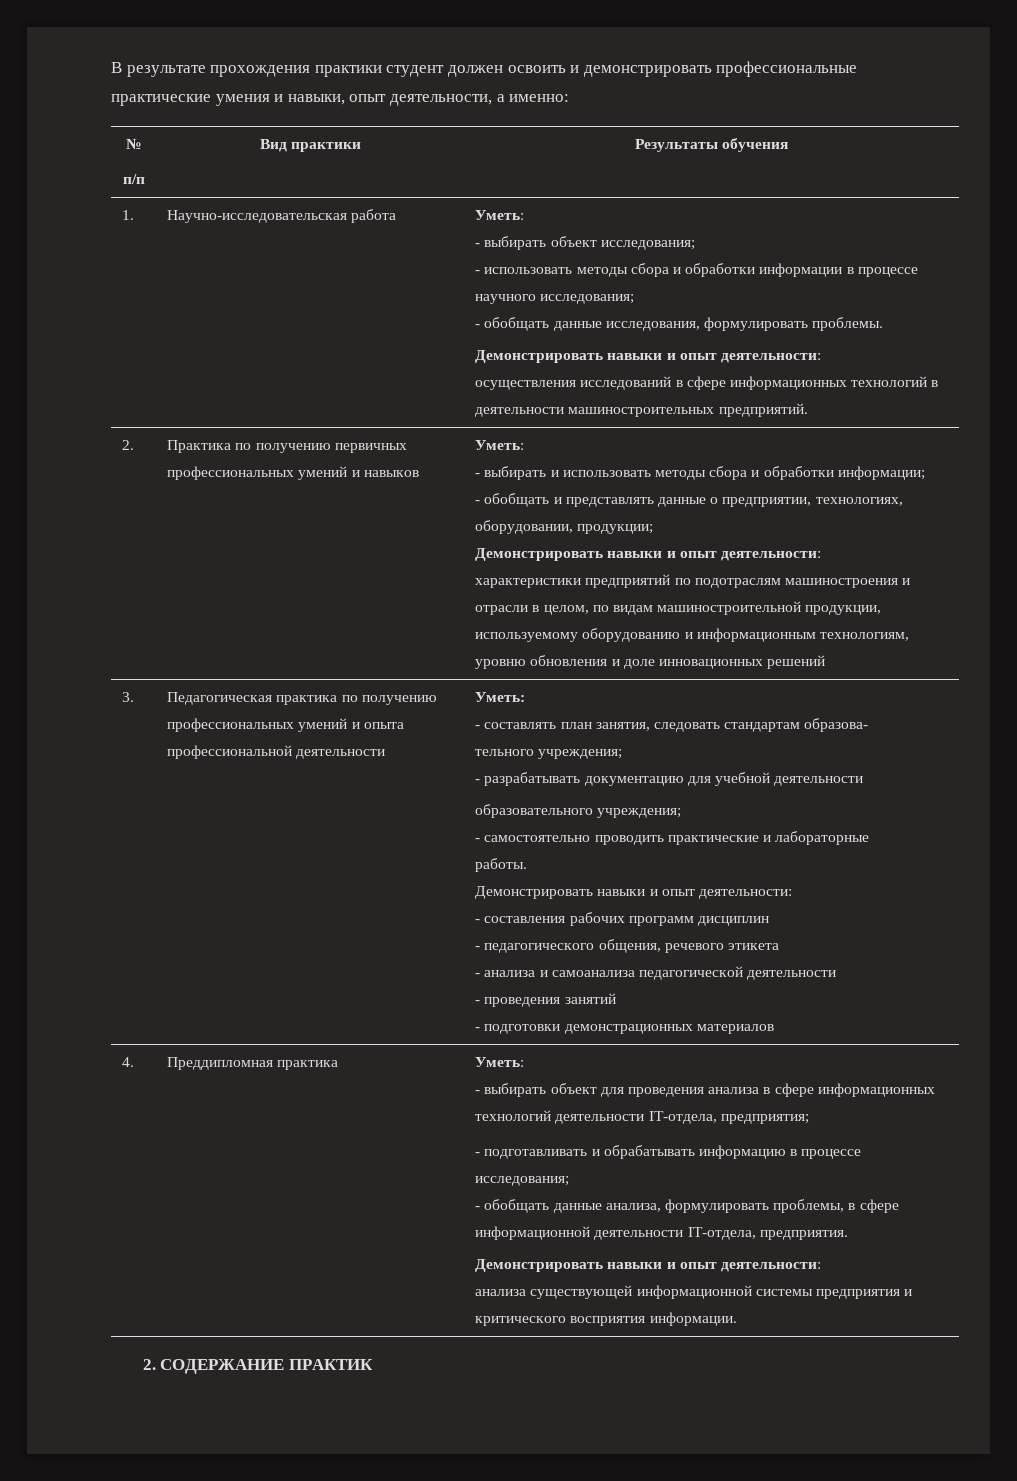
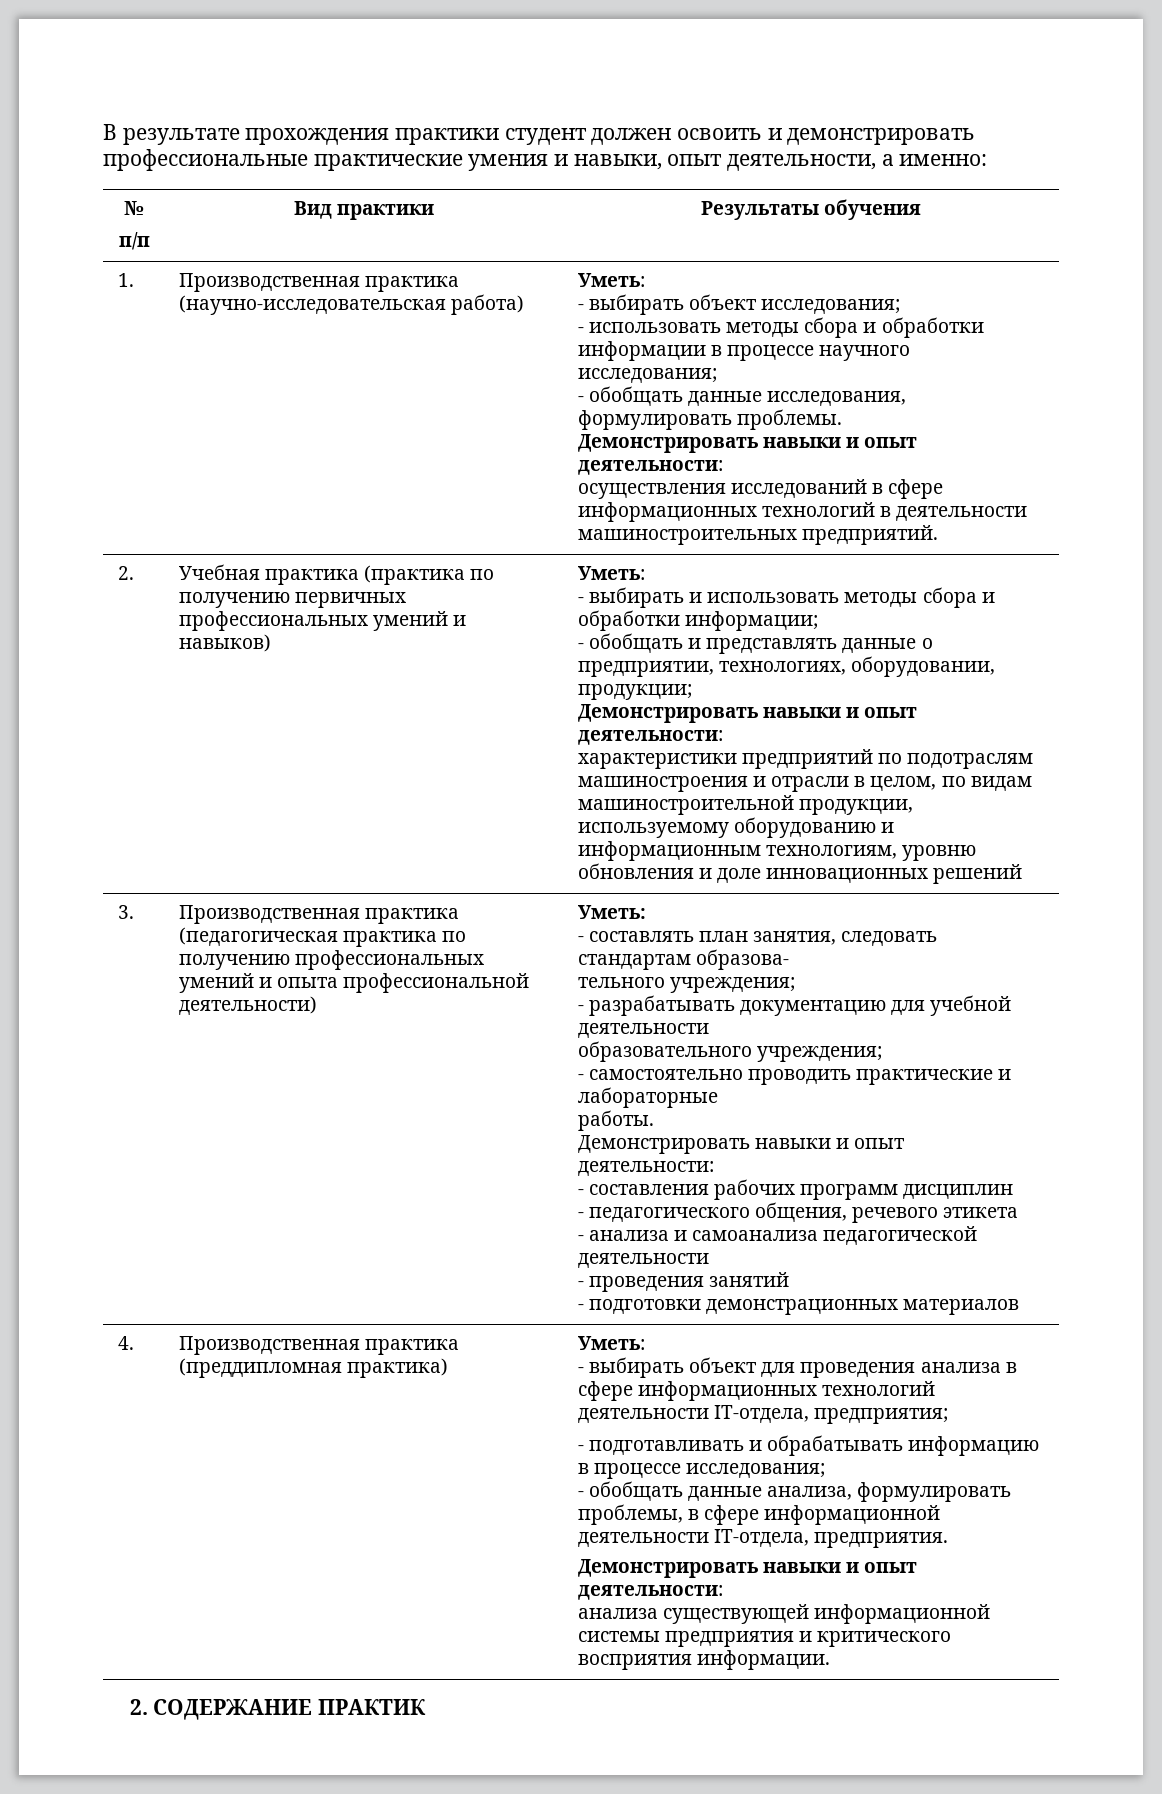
[167,209,397,223] Научно-исследовательская работа -> [178,273,460,292] [178,294,525,315] Производственная практика (научно-исследовательская работа)
[167,440,232,453] Практика -> [178,564,466,585] Учебная практика (практика
[363,470,419,477] навыков -> [178,634,271,652] навыков)
[167,692,273,705] Педагогическая -> [178,905,460,924] [178,927,338,946] Производственная практика (педагогическая
[296,749,386,759] деятельности -> [178,996,317,1015] деятельности)
[167,1057,339,1070] Преддипломная практика -> [178,1336,460,1355] [178,1358,449,1378] Производственная практика (преддипломная практика)

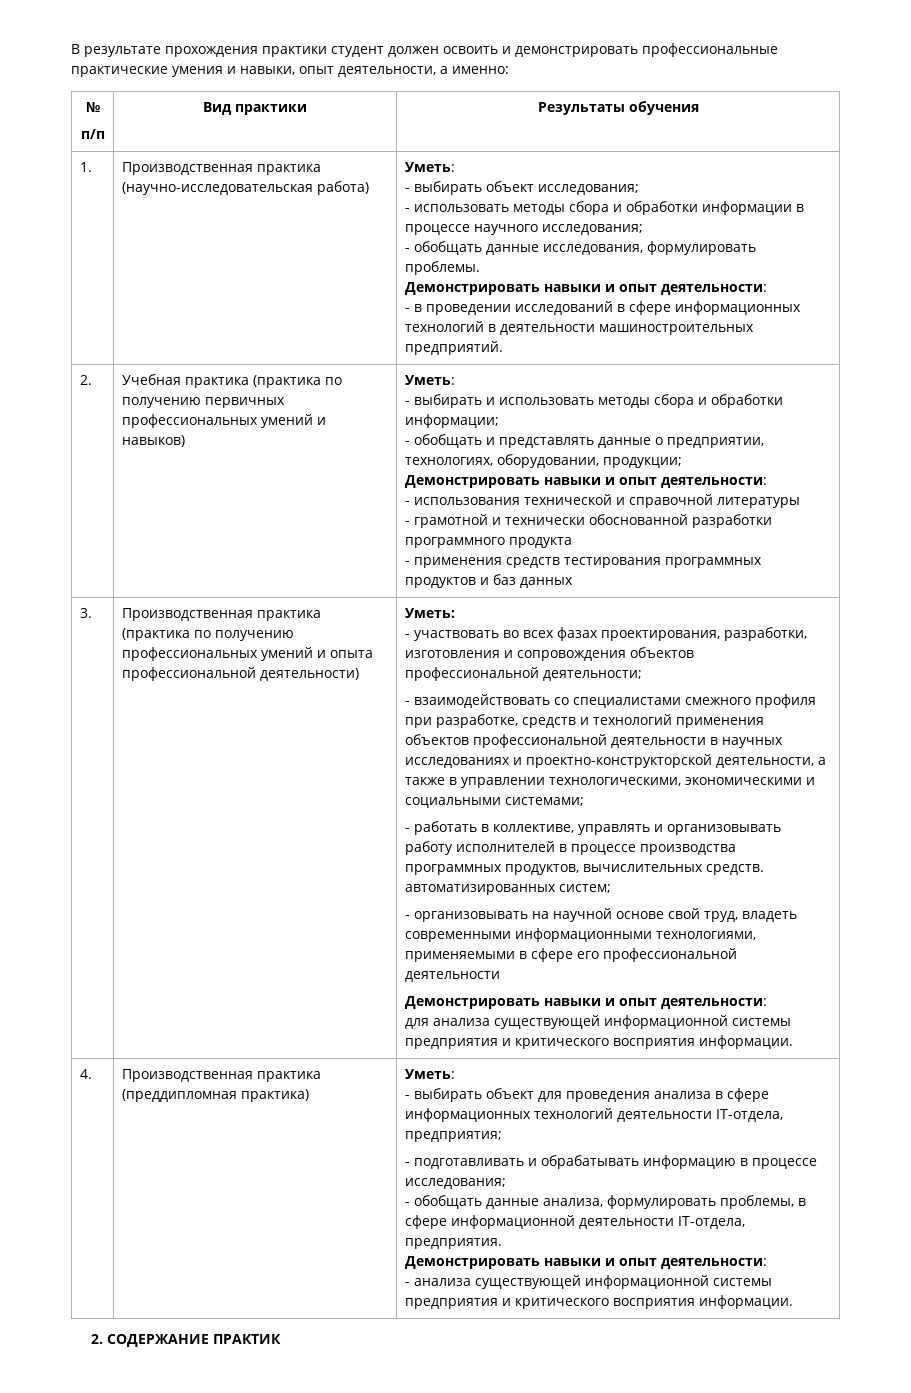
[577,483,726,499] осуществления -> [404,304,511,315] - в проведении
[577,749,1034,769] [577,776,1032,792] [577,795,914,815] [577,817,895,838] [577,841,977,861] [577,863,1023,884] характеристики предприятий по подотраслям машиностроения и отрасли в целом, по видам машиностроительной продукции, используемому оборудованию и информационным технологиям, уровню обновления и доле инновационных решений -> [404,494,800,508] [404,514,772,528] [404,537,572,548] [404,557,762,568] [404,574,573,588] - использования технической и справочной литературы // - грамотной и технически обоснованной разработки программного продукта // - применения средств тестирования программных продуктов и баз данных
[178,927,438,947] (педагогическая практика -> [121,628,190,641] (практика
[589,931,938,946] [577,949,790,970] [577,977,796,993] [577,995,1012,1016] [577,1023,709,1038] [577,1041,883,1062] [577,1069,1012,1085] [577,1087,718,1108] [577,1110,654,1131] [577,1135,906,1154] [577,1161,714,1176] [577,1179,1014,1200] [577,1202,1019,1223] [577,1226,978,1245] [577,1253,709,1268] [577,1272,790,1292] [577,1299,1020,1315] составлять план занятия, следовать стандартам образова- // тельного учреждения; // - разрабатывать документацию для учебной деятельности // образовательного учреждения; // - самостоятельно проводить практические и лабораторные // работы. // Демонстрировать навыки и опыт деятельности: // - составления рабочих программ дисциплин // - педагогического общения, речевого этикета // - анализа и самоанализа педагогической деятельности // - проведения занятий // - подготовки демонстрационных материалов -> [413,627,807,641] [404,647,694,661] [404,667,642,681] [404,694,816,708] [404,714,764,728] [404,734,783,748] [404,754,826,768] [404,777,815,788] [404,797,584,808] [404,821,781,835] [404,841,736,855] [404,864,764,875] [404,884,611,895] [404,908,797,922] [404,928,756,942] [404,948,737,962] [404,971,500,982] [404,996,767,1009] [404,1015,791,1029] [404,1035,793,1049] участвовать во всех фазах проектирования, разработки, изготовления и сопровождения объектов профессиональной деятельности; // - взаимодействовать со специалистами смежного профиля при разработке, средств и технологий применения объектов профессиональной деятельности в научных исследованиях и проектно-конструкторской деятельности, а также в управлении технологическими, экономическими и социальными системами; // - работать в коллективе, управлять и организовывать работу исполнителей в процессе производства программных продуктов, вычислительных средств. автоматизированных систем; // - организовывать на научной основе свой труд, владеть современными информационными технологиями, применяемыми в сфере его профессиональной деятельности // Демонстрировать навыки и опыт деятельности: // для анализа существующей информационной системы предприятия и критического восприятия информации.
(723, 1592) none -> [404,1282,410,1286] -

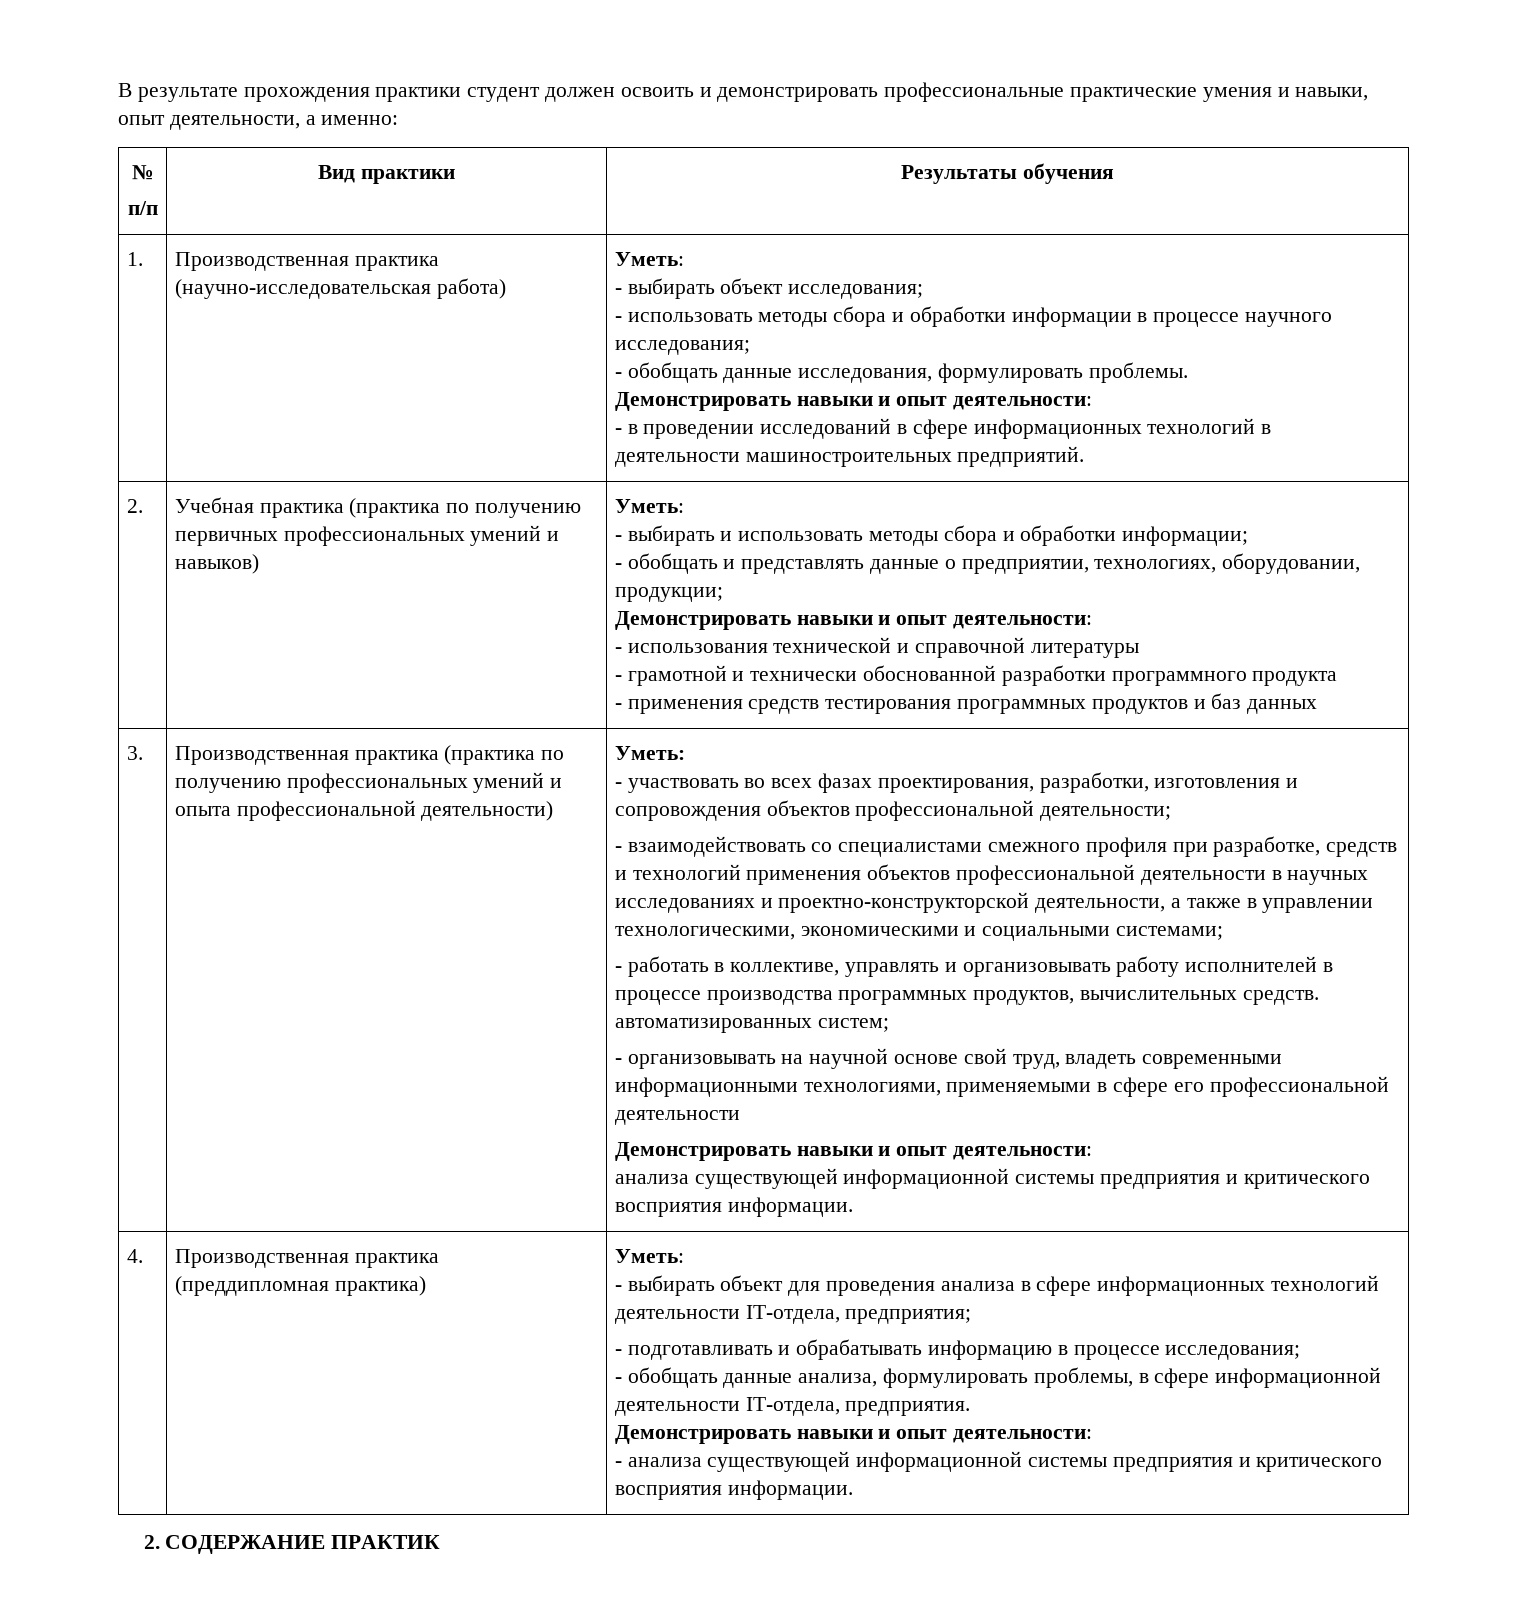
[404,1018,429,1029] для -> (1093, 1153) none

